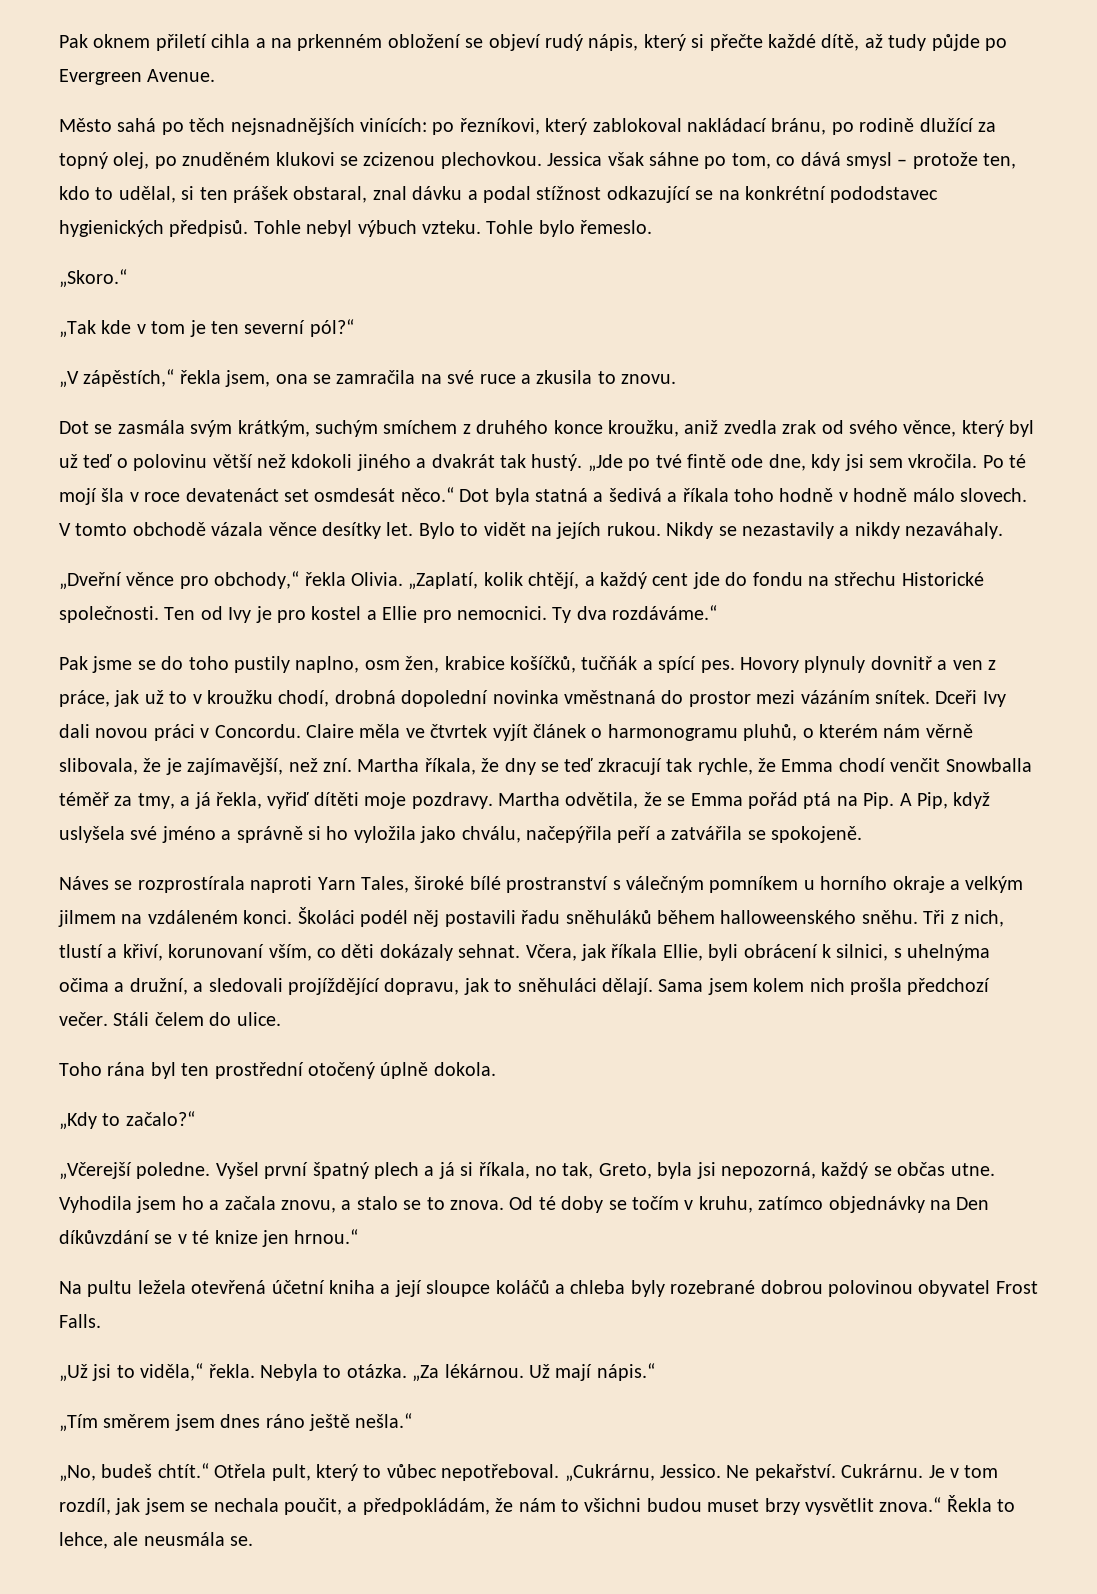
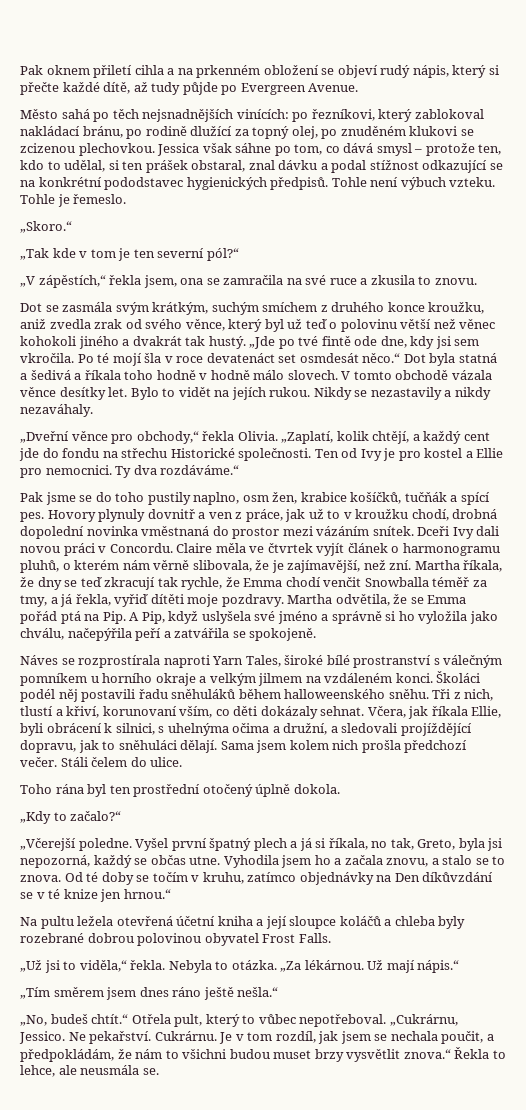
[306,220,353,237] nebyl -> [370,177,399,187] není
[538,220,575,237] bylo -> [57,194,70,207] je
[291,454,353,468] kdokoli -> [459,319,496,329] [20,336,76,346] věnec kohokoli

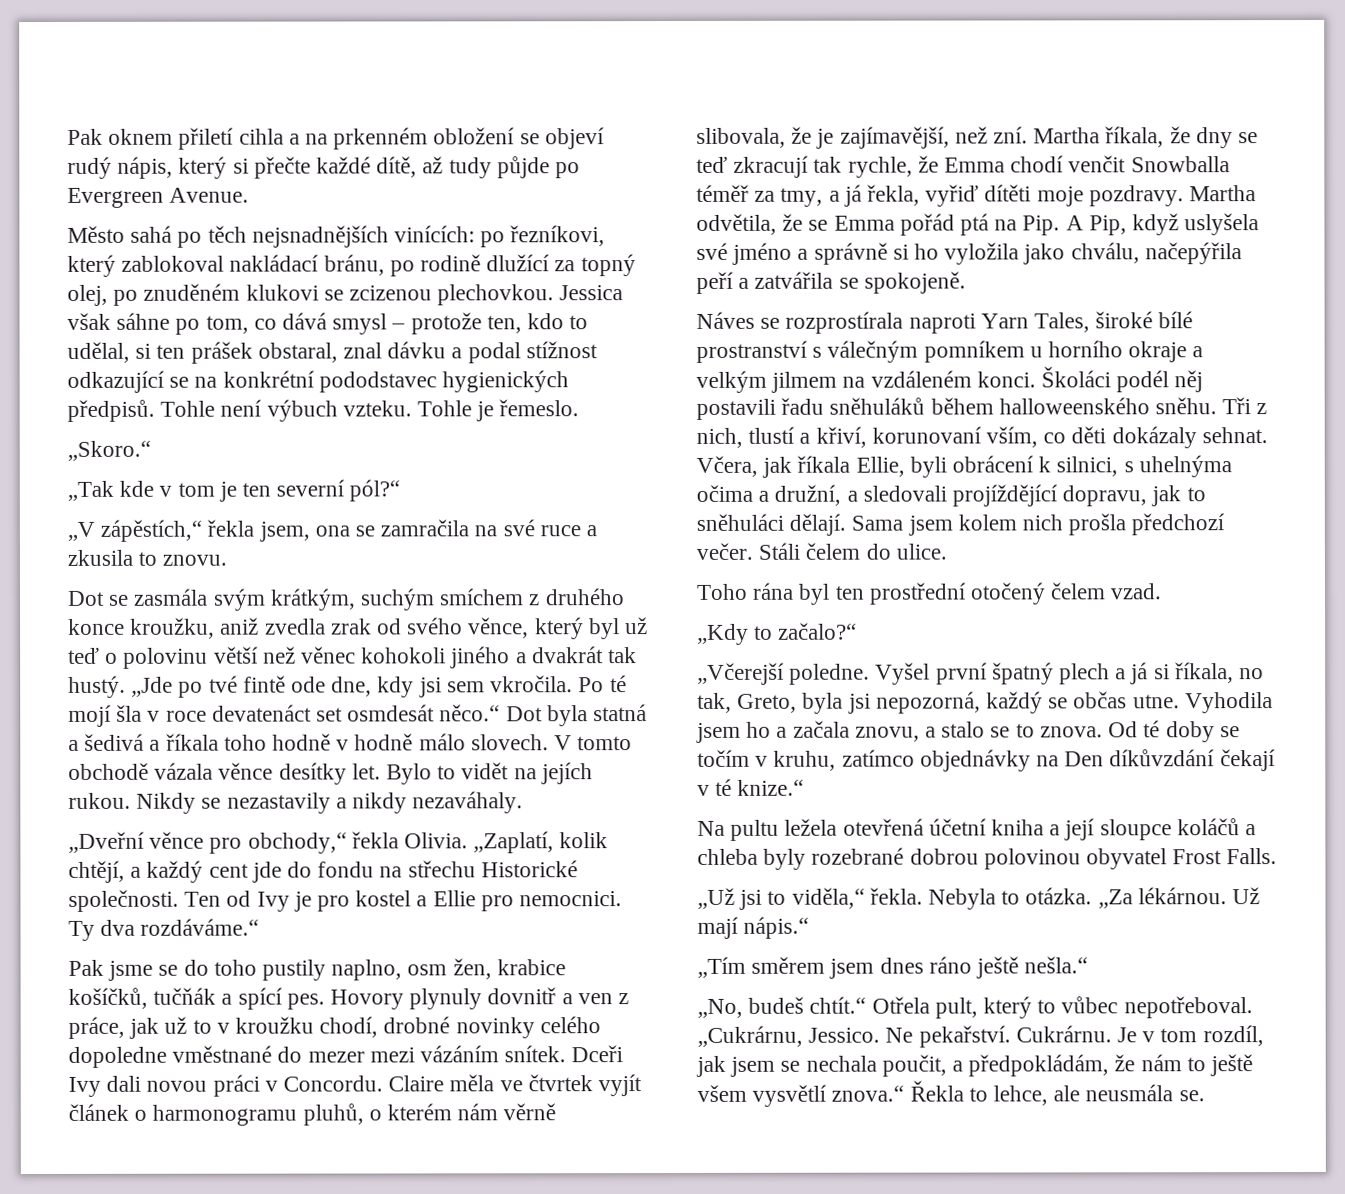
[452,509,498,519] [20,526,280,539] drobná dopolední novinka vměstnaná do prostor -> [383,1016,601,1039] [68,1045,365,1068] drobné novinky celého dopoledne vměstnané do mezer
[255,784,340,797] úplně dokola. -> [1050,582,1163,600] čelem vzad.
[20,892,33,899] se -> [1219,749,1276,772] čekají
[63,889,171,902] knize jen hrnou.“ -> [737,779,805,796] knize.“
[182,1049,401,1062] všichni budou muset brzy vysvětlit -> [1210,1054,1254,1077] [697,1084,828,1107] ještě všem vysvětlí

